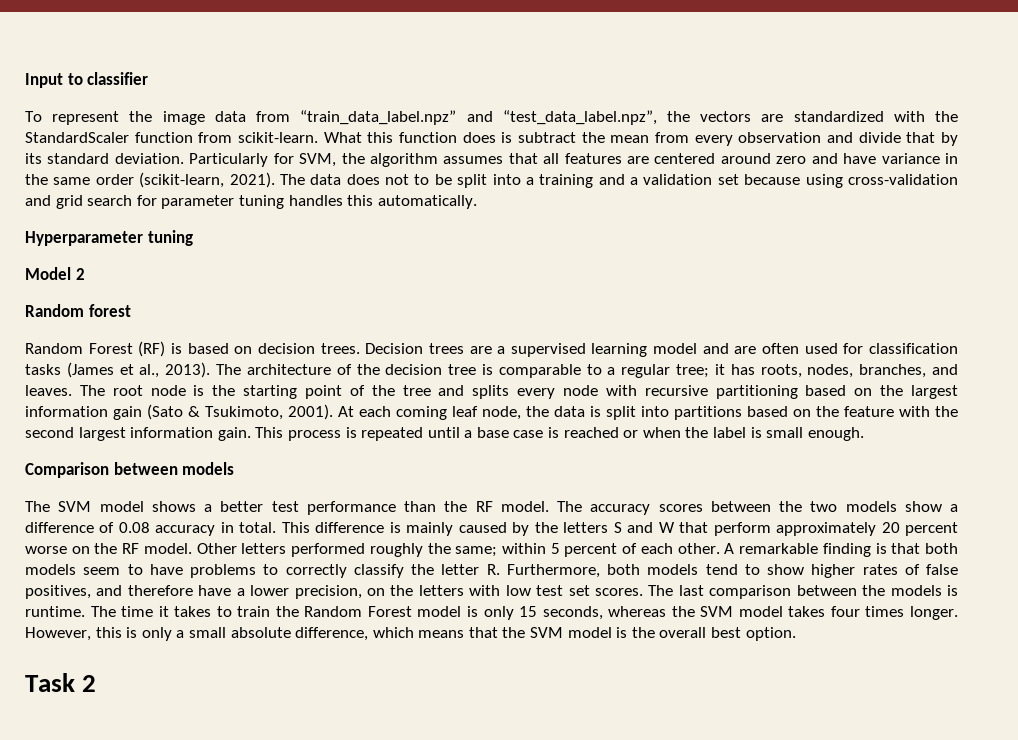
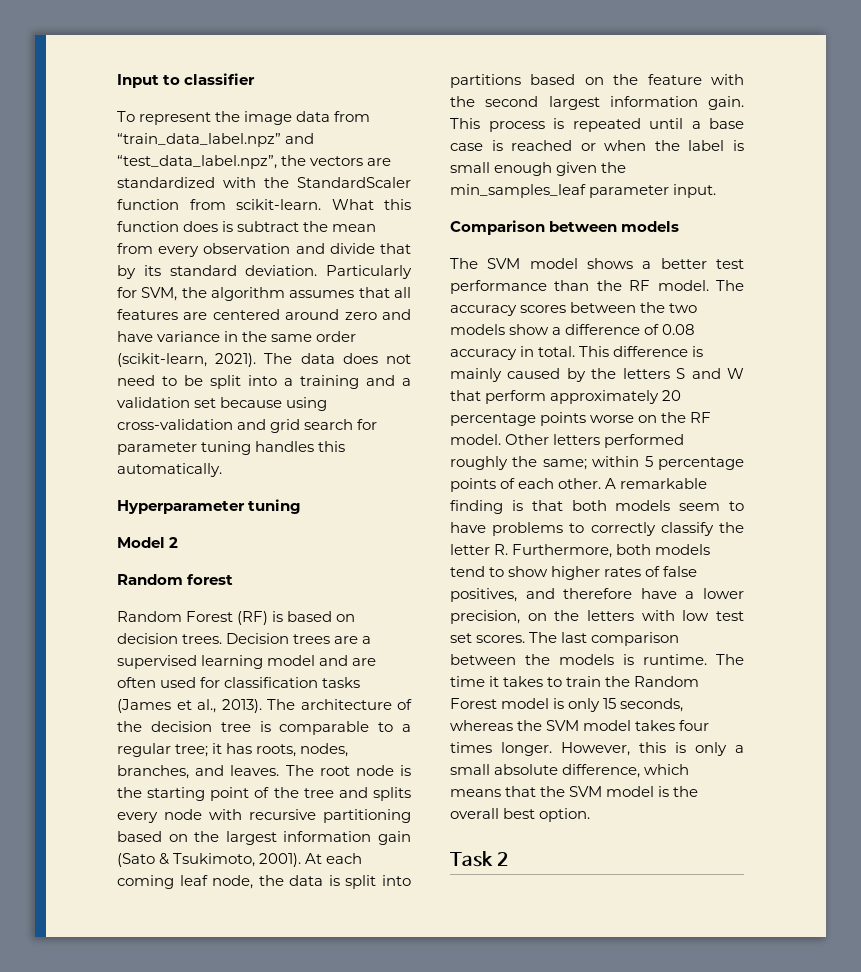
(410, 179) none -> [117,375,155,386] need
[807,427,864,441] enough. -> [494,162,627,176] [450,184,717,198] enough given the min_samples_leaf parameter input.
[905,522,959,536] percent -> [450,412,587,426] percentage points
[564,543,618,557] percent -> [658,457,744,470] [450,478,496,492] percentage points

